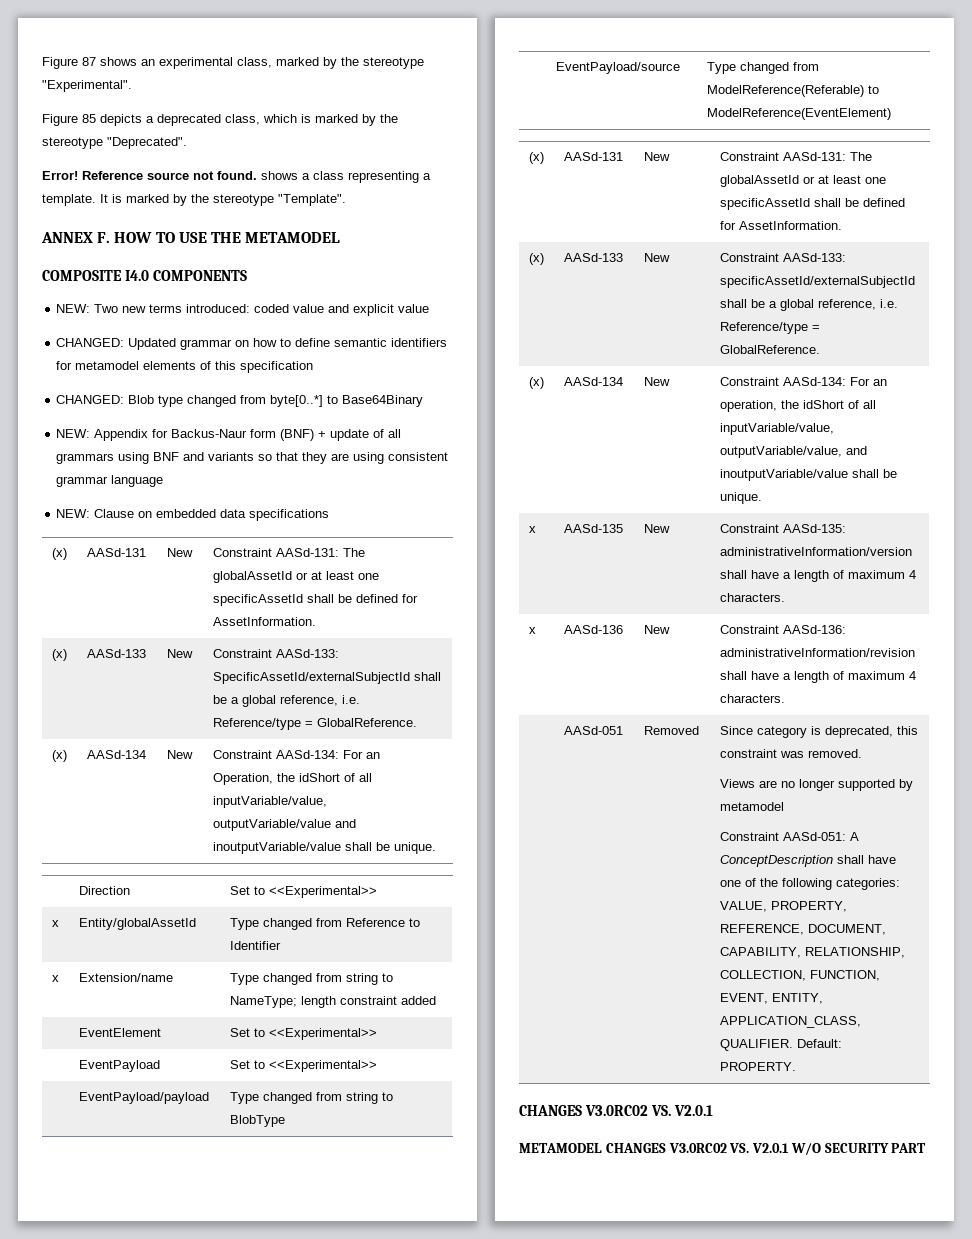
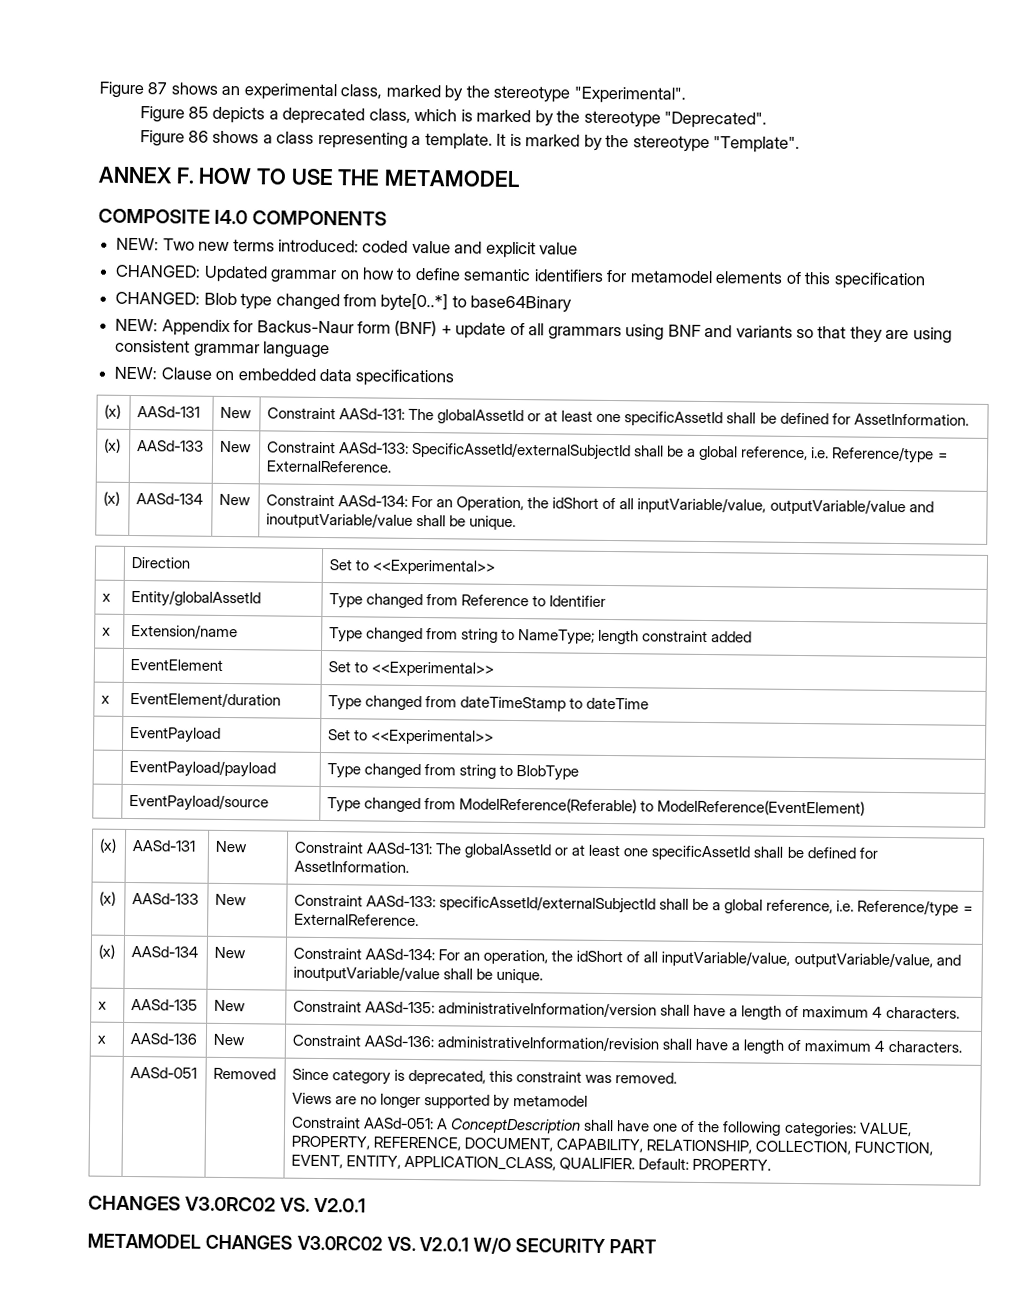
[42,171,257,180] Error! Reference source not found. -> [139,130,210,147] Figure 86
[342,395,424,407] Base64Binary -> [470,295,573,313] base64Binary
[316,718,417,727] GlobalReference. -> [266,460,392,473] ExternalReference.
(377, 1034) none -> [101,695,111,704] [130,691,282,708] [328,695,650,712] // x | EventElement/duration | Type changed from dateTimeStamp to dateTime
[719,345,820,354] GlobalReference. -> [294,913,420,927] ExternalReference.

